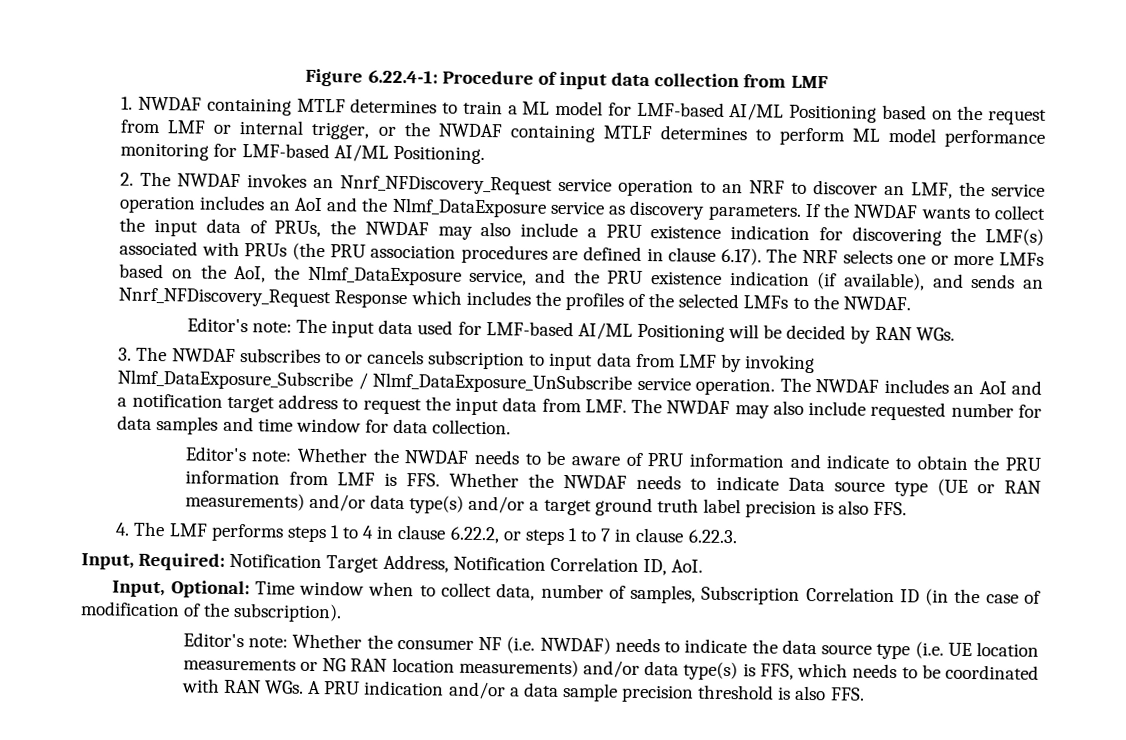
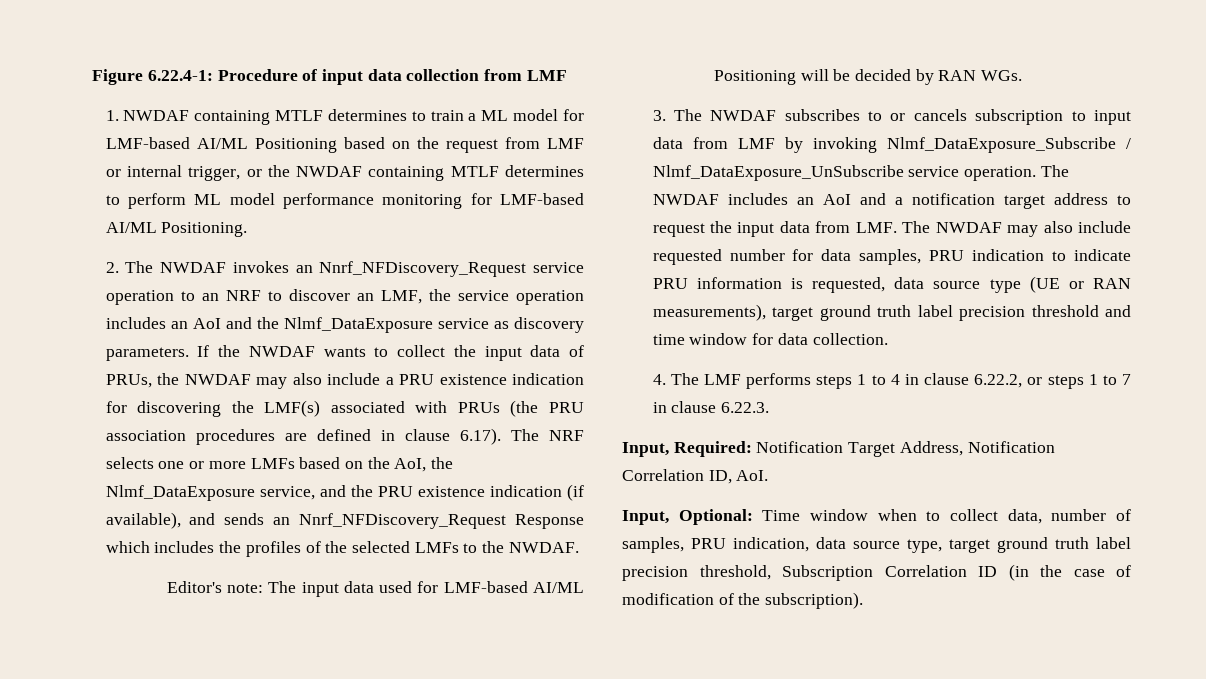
[156,416,219,435] samples -> [859,249,1131,265] [652,276,1131,293] [652,304,1099,321] samples, PRU indication to indicate PRU information is requested, data source type (UE or RAN measurements), target ground truth label precision threshold
[184,446,1042,471] [184,470,1042,497] [184,492,908,519] // Editor's note: Whether the NWDAF needs to be aware of PRU information and indicate to obtain the PRU information from LMF is FFS. Whether the NWDAF needs to indicate Data source type (UE or RAN measurements) and/or data type(s) and/or a target ground truth label precision is also FFS. -> (888, 339) none
(697, 594) none -> [691,537,1131,553] [622,565,771,581] PRU indication, data source type, target ground truth label precision threshold,
[182,632,1039,660] [182,657,1039,681] [181,678,865,703] // Editor's note: Whether the consumer NF (i.e. NWDAF) needs to indicate the data source type (i.e. UE location measurements or NG RAN location measurements) and/or data type(s) is FFS, which needs to be coordinated with RAN WGs. A PRU indication and/or a data sample precision threshold is also FFS. -> (864, 600) none

